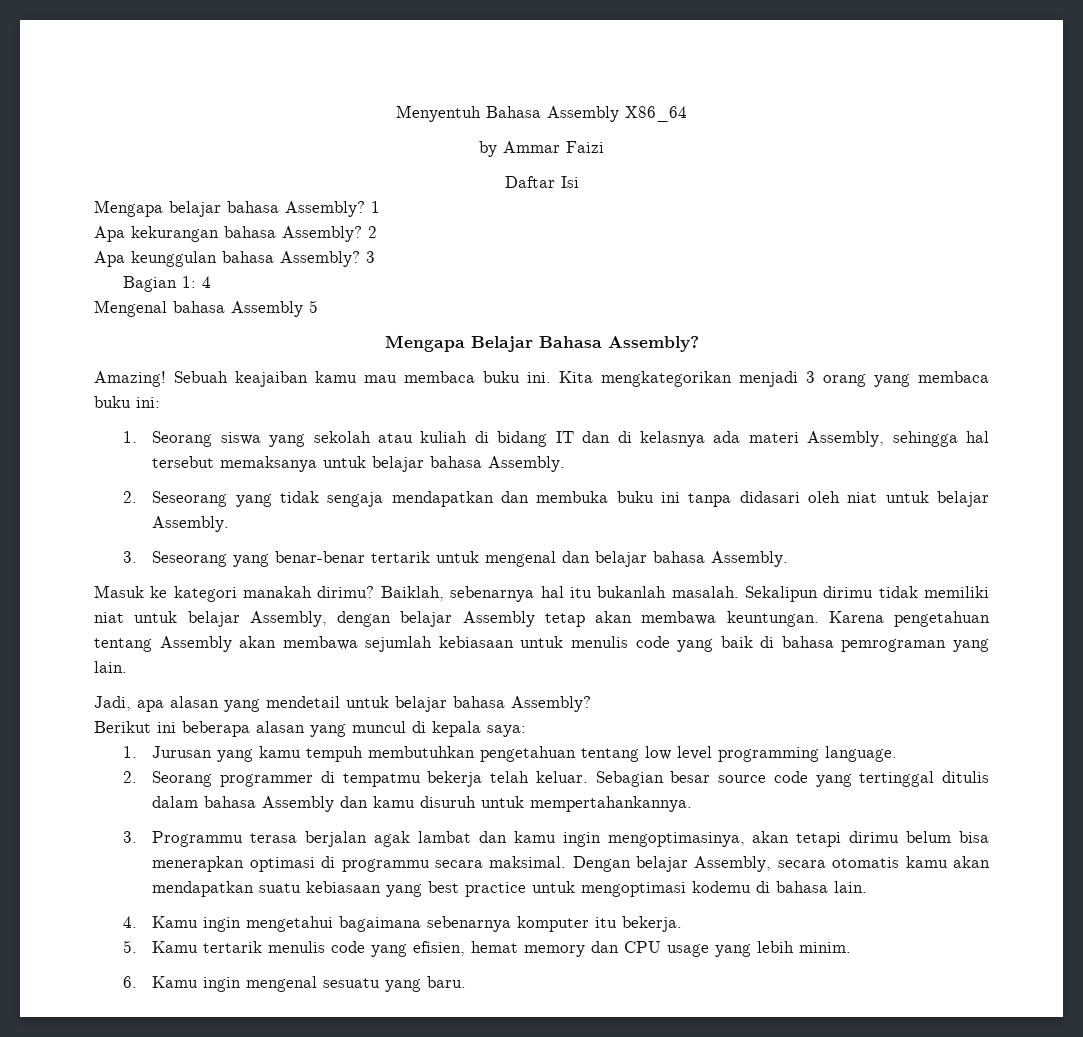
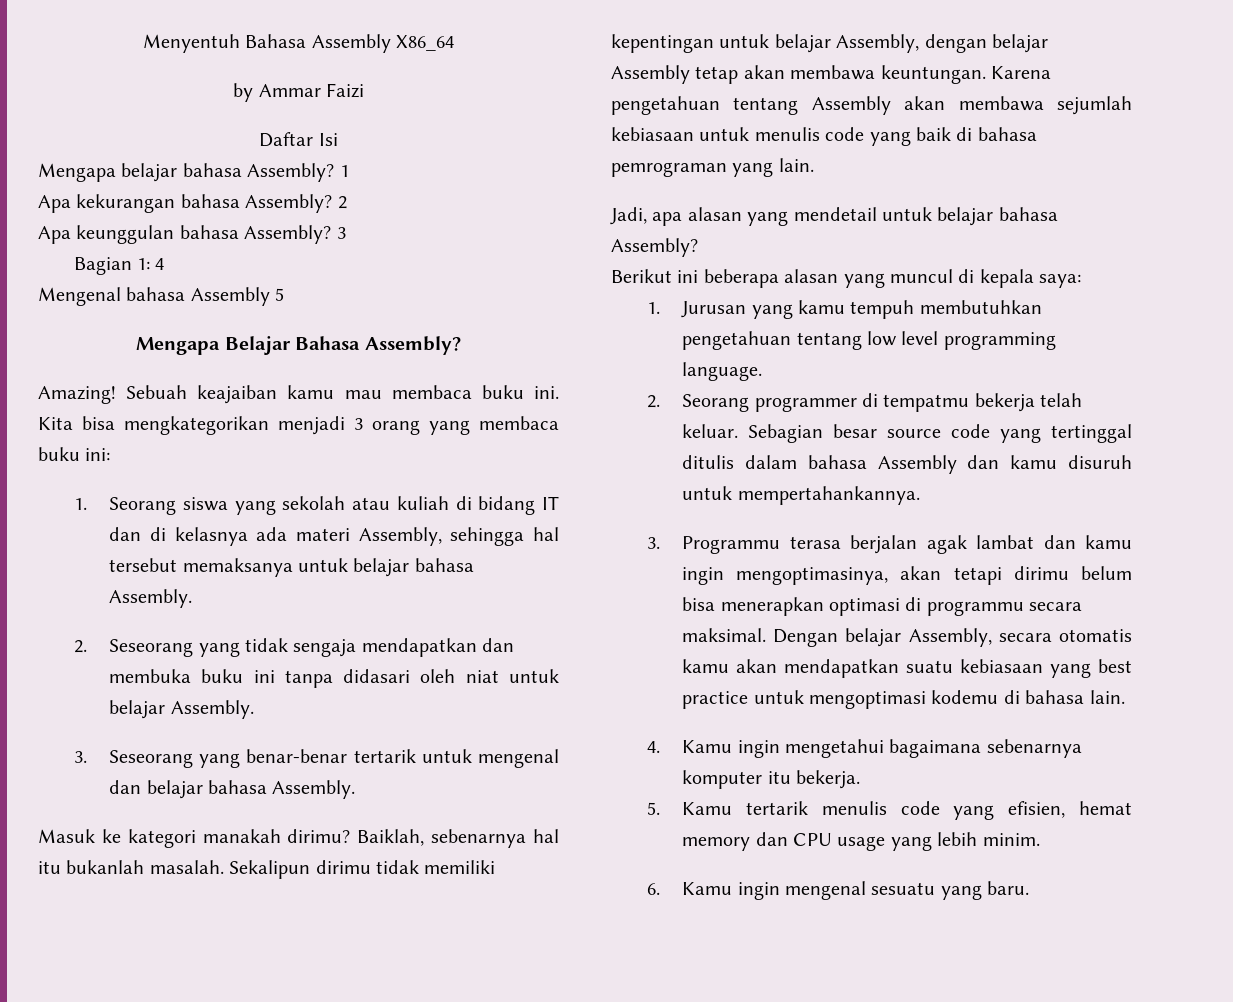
(593, 377) none -> [82,416,115,430] bisa
[94,612,124,623] niat -> [611,34,714,53] kepentingan

